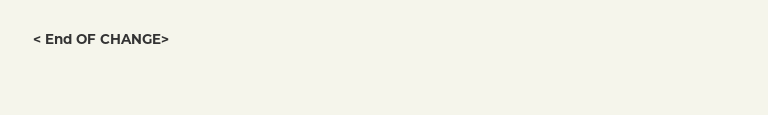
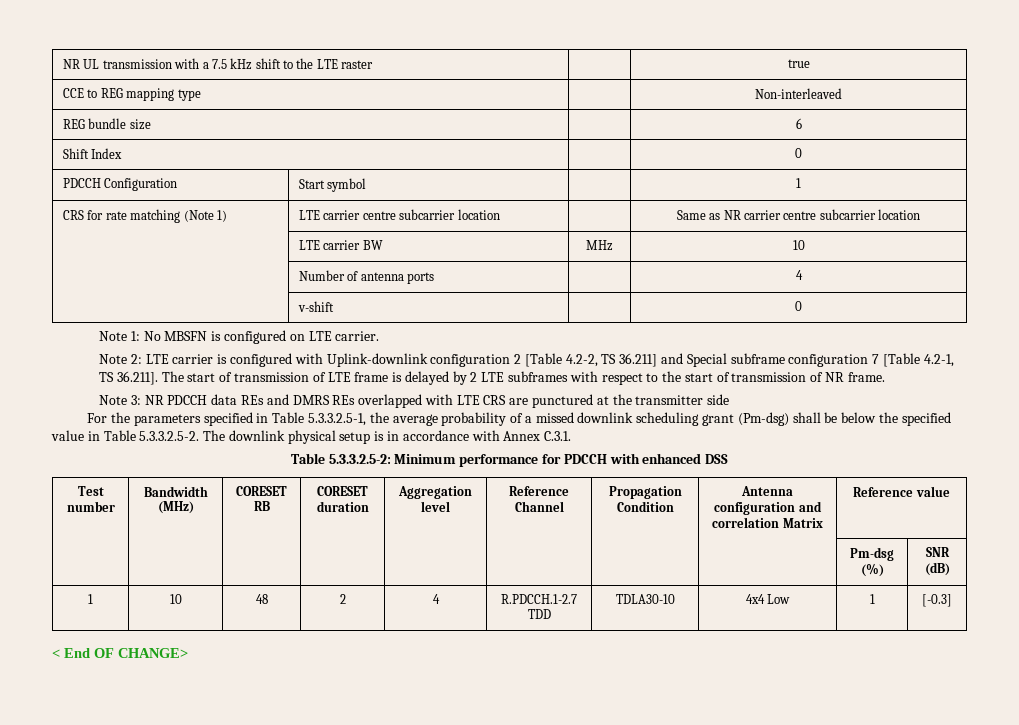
(33, 40) none -> [63,58,374,70] [787,59,810,68] [63,88,201,101] [755,88,842,99] [63,118,151,130] [795,118,802,129] [63,148,123,159] [795,148,802,158] [63,178,178,191] [299,178,367,192] [796,178,801,188] [63,209,227,223] [299,209,500,220] [676,209,921,220] [299,240,383,250] [586,240,613,251] [792,240,805,250] [299,270,435,284] [795,270,803,280] [298,301,335,312] [795,301,802,311] [99,330,380,344] [99,353,954,367] [99,371,885,385] [99,394,730,408] [87,412,951,426] [51,430,572,444] [290,453,729,467] [77,486,104,496] [66,501,115,512] [143,486,208,497] [157,501,194,514] [236,486,287,496] [253,501,270,511] [317,486,368,496] [316,501,369,512] [398,486,472,499] [421,501,450,512] [509,486,569,496] [514,501,564,512] [608,486,682,499] [616,501,674,512] [741,486,793,496] [714,501,822,515] [712,517,823,528] [853,486,950,497] [850,547,894,561] [860,563,884,577] [925,547,950,557] [924,562,950,576] [88,594,93,604] [169,594,182,604] [255,594,268,604] [339,594,346,604] [432,594,440,604] [501,594,577,604] [527,609,551,619] [615,594,675,604] [745,594,791,604] [869,594,875,604] [922,594,952,607] NR UL transmission with a 7.5 kHz shift to the LTE raster | | true // CCE to REG mapping type | | Non-interleaved // REG bundle size | | 6 // Shift Index | | 0 // PDCCH Configuration | Start symbol | | 1 // CRS for rate matching (Note 1) | LTE carrier centre subcarrier location | | Same as NR carrier centre subcarrier location // | LTE carrier BW | MHz | 10 // | Number of antenna ports | | 4 // | v-shift | | 0 // Note 1: No MBSFN is configured on LTE carrier. // Note 2: LTE carrier is configured with Uplink-downlink configuration 2 [Table 4.2-2, TS 36.211] and Special subframe configuration 7 [Table 4.2-1, TS 36.211]. The start of transmission of LTE frame is delayed by 2 LTE subframes with respect to the start of transmission of NR frame. // Note 3: NR PDCCH data REs and DMRS REs overlapped with LTE CRS are punctured at the transmitter side // For the parameters specified in Table 5.3.3.2.5-1, the average probability of a missed downlink scheduling grant (Pm-dsg) shall be below the specified value in Table 5.3.3.2.5-2. The downlink physical setup is in accordance with Annex C.3.1. // Table 5.3.3.2.5-2: Minimum performance for PDCCH with enhanced DSS // Test number | Bandwidth (MHz) | CORESET RB | CORESET duration | Aggregation level | Reference Channel | Propagation Condition | Antenna configuration and correlation Matrix | Reference value // | | | | | | | | Pm-dsg (%) | SNR (dB) // 1 | 10 | 48 | 2 | 4 | R.PDCCH.1-2.7 TDD | TDLA30-10 | 4x4 Low | 1 | [-0.3] //

